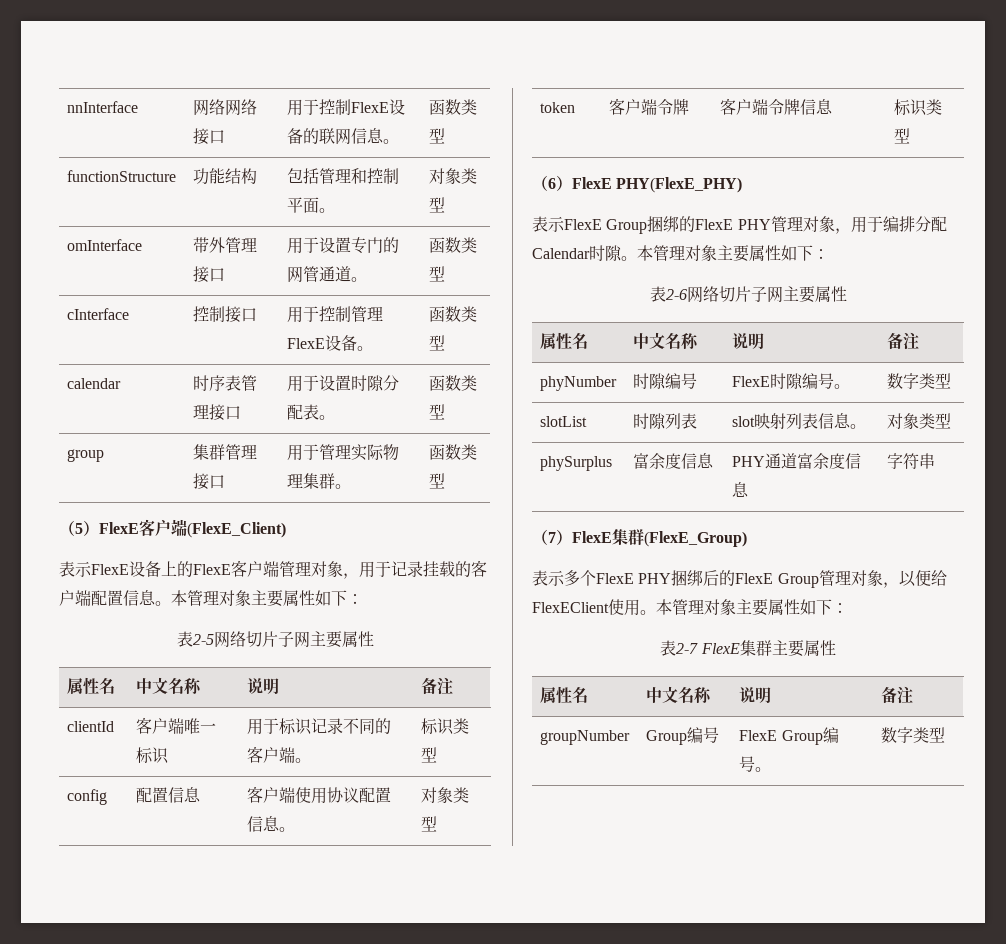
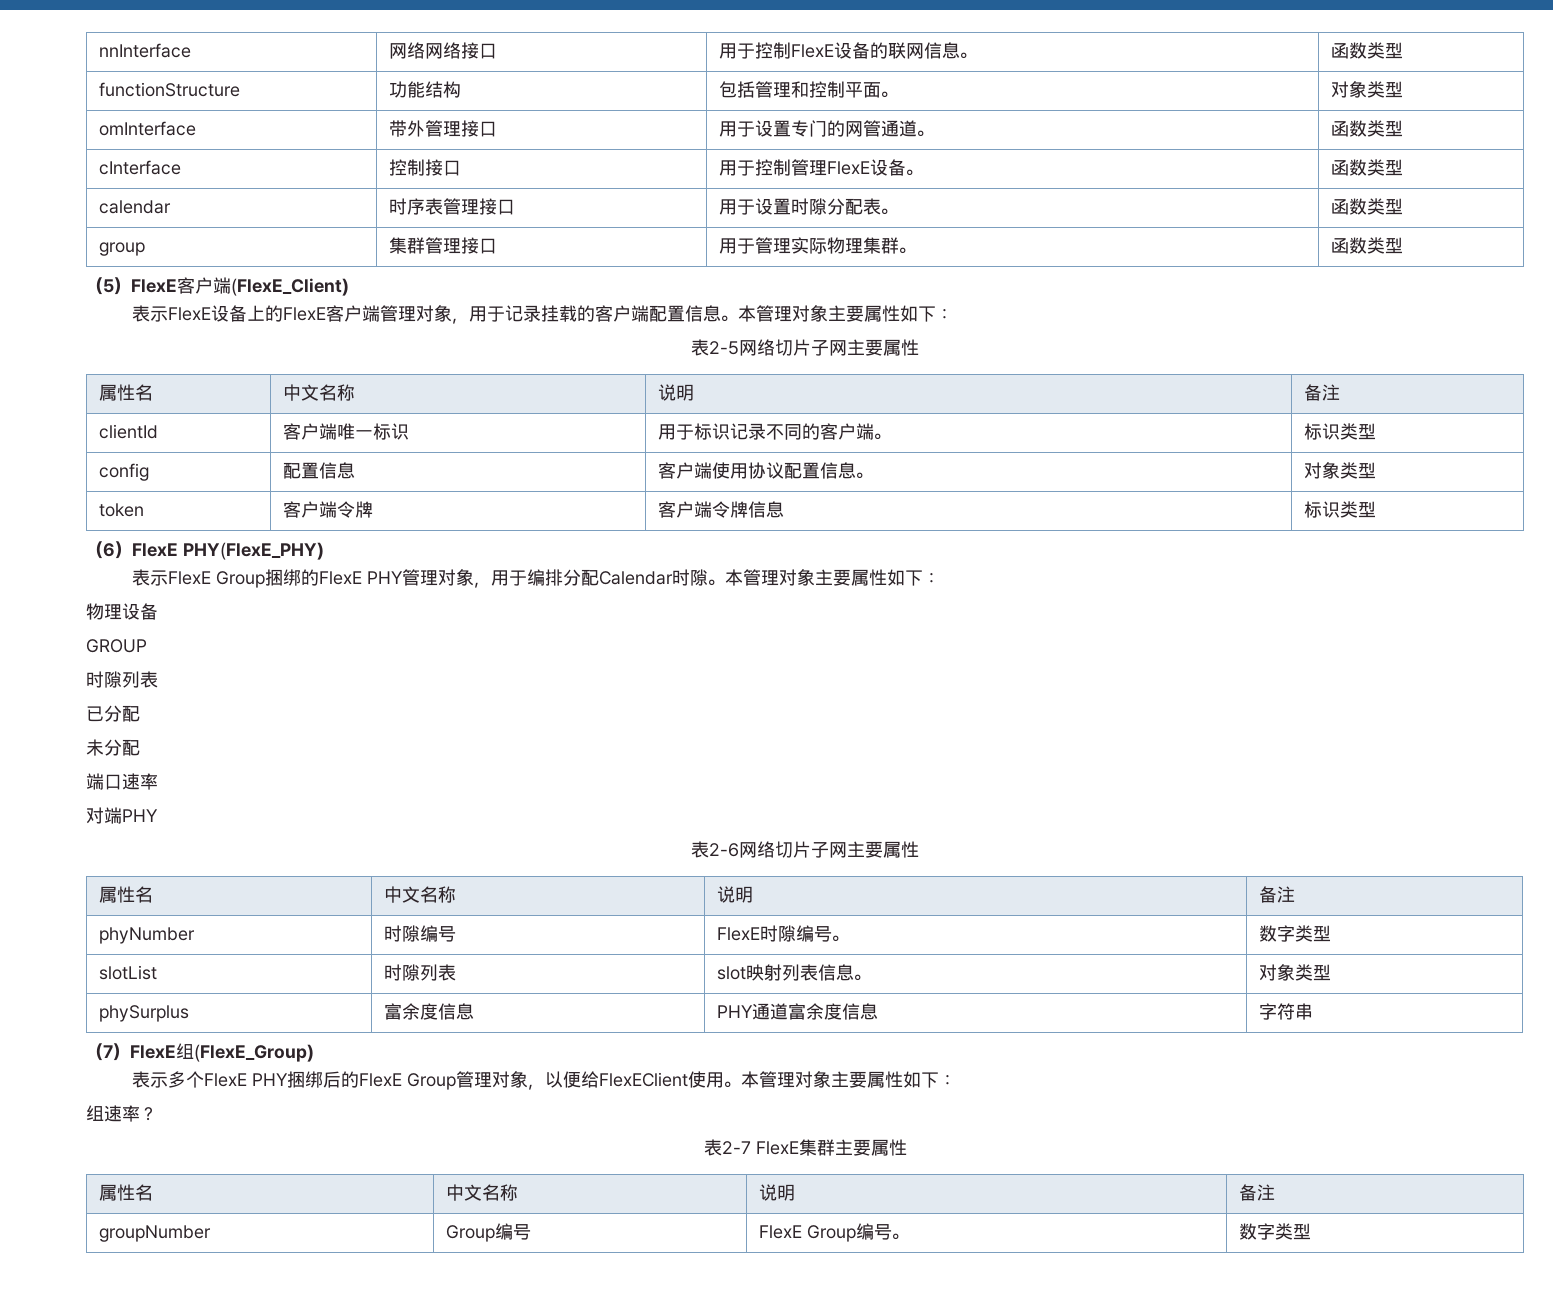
(829, 254) none -> [86,603,158,620] [86,639,147,653] [86,671,158,688] [86,705,140,722] [86,739,140,756] [86,773,158,790] [86,807,158,824] // 物理设备 // GROUP // 时隙列表 // 已分配 // 未分配 // 端口速率 // 对端PHY
[612,528,644,545] 集群 -> [176,1043,194,1059] 组
(848, 608) none -> [86,1105,157,1122] // 组速率？

